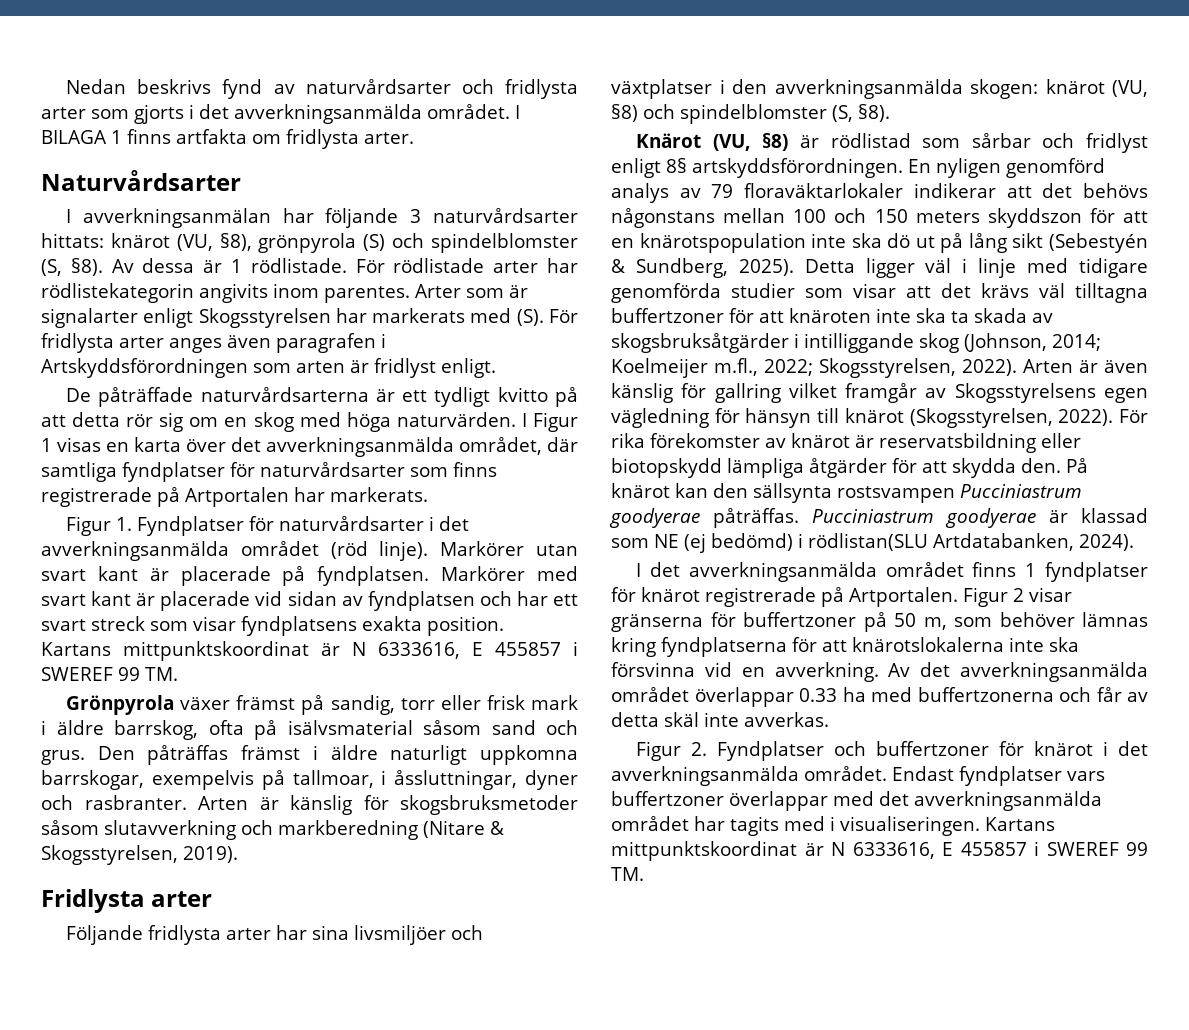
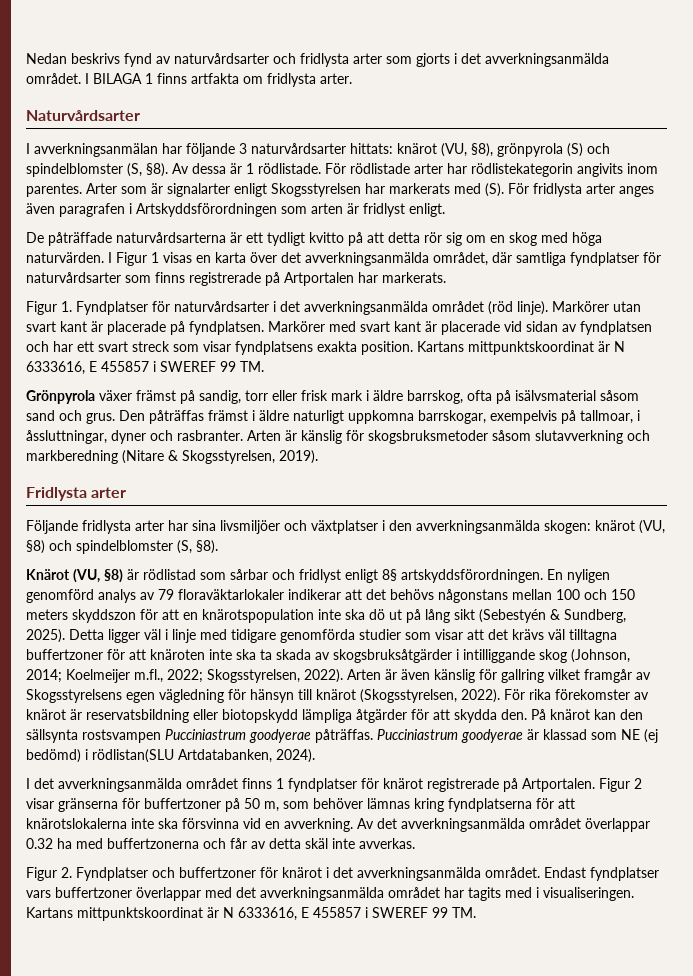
[799,688,837,702] 0.33 -> [26,838,53,849] 0.32

